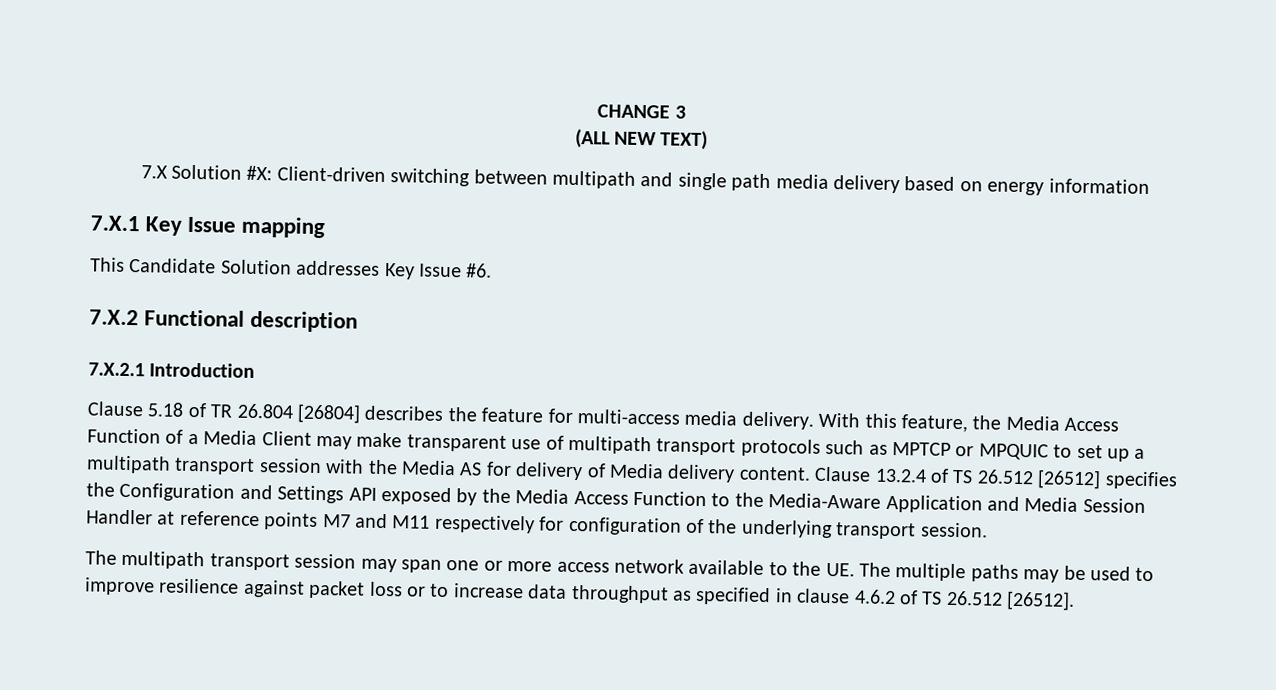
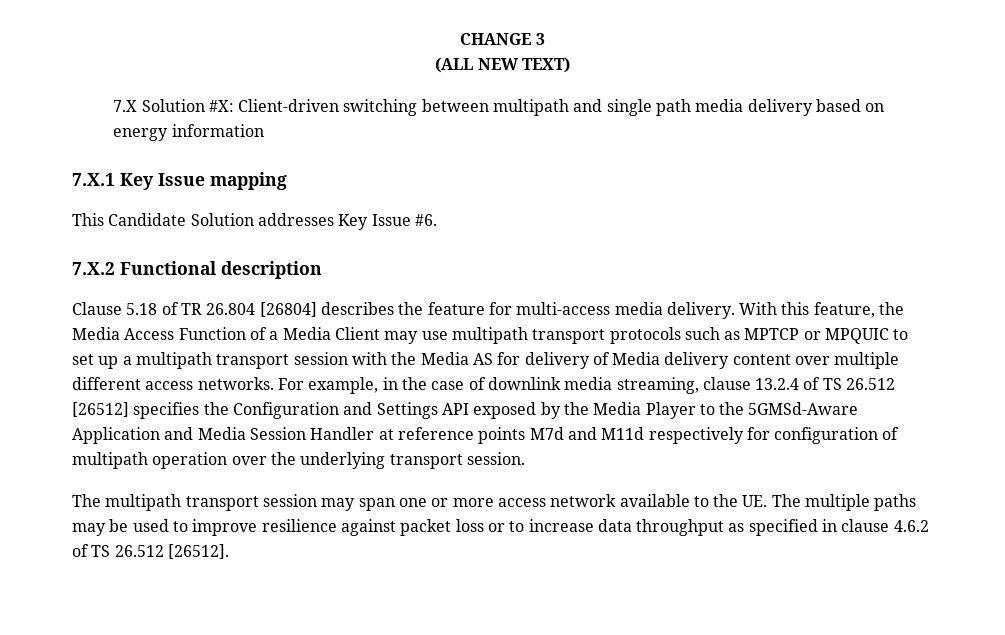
[88,362,256,378] // 7.X.2.1 Introduction -> (322, 270) none
[356,432,564,452] make transparent use of -> [421,331,448,340] use
[738,466,872,482] content. Clause -> [732,352,900,369] [72,377,751,394] content over multiple different access networks. For example, in the case of downlink media streaming, clause
[573,490,882,509] Access Function to the Media-Aware -> [645,402,859,419] Player to the 5GMSd-Aware
[322,513,431,529] M7 and M11 -> [529,427,645,440] M7d and M11d
(704, 526) none -> [72,452,267,469] multipath operation over

